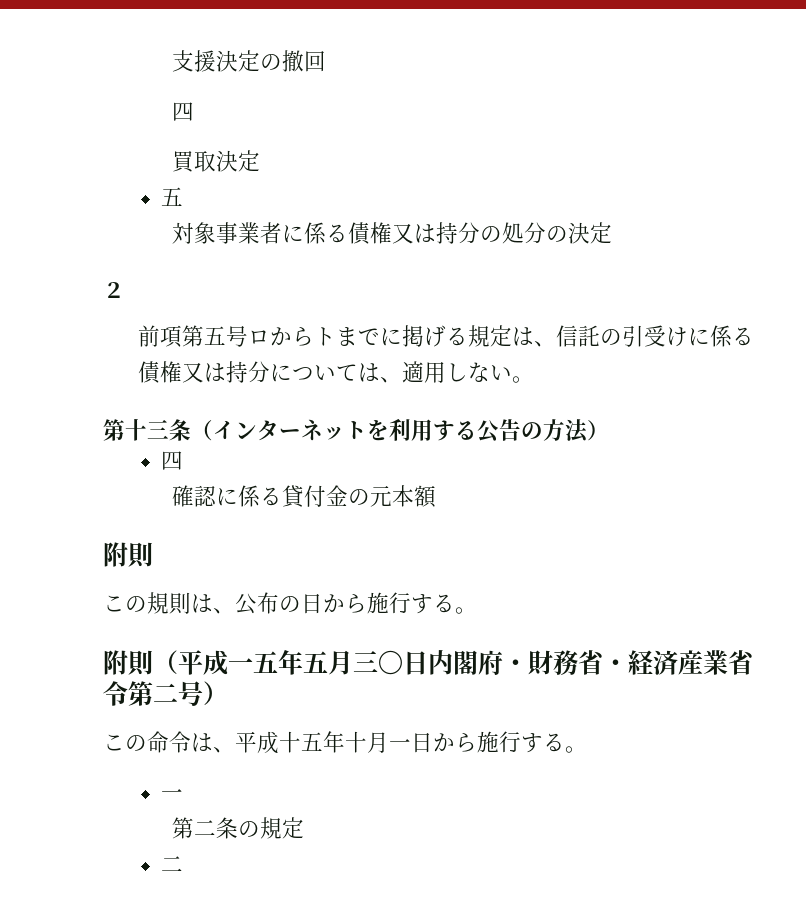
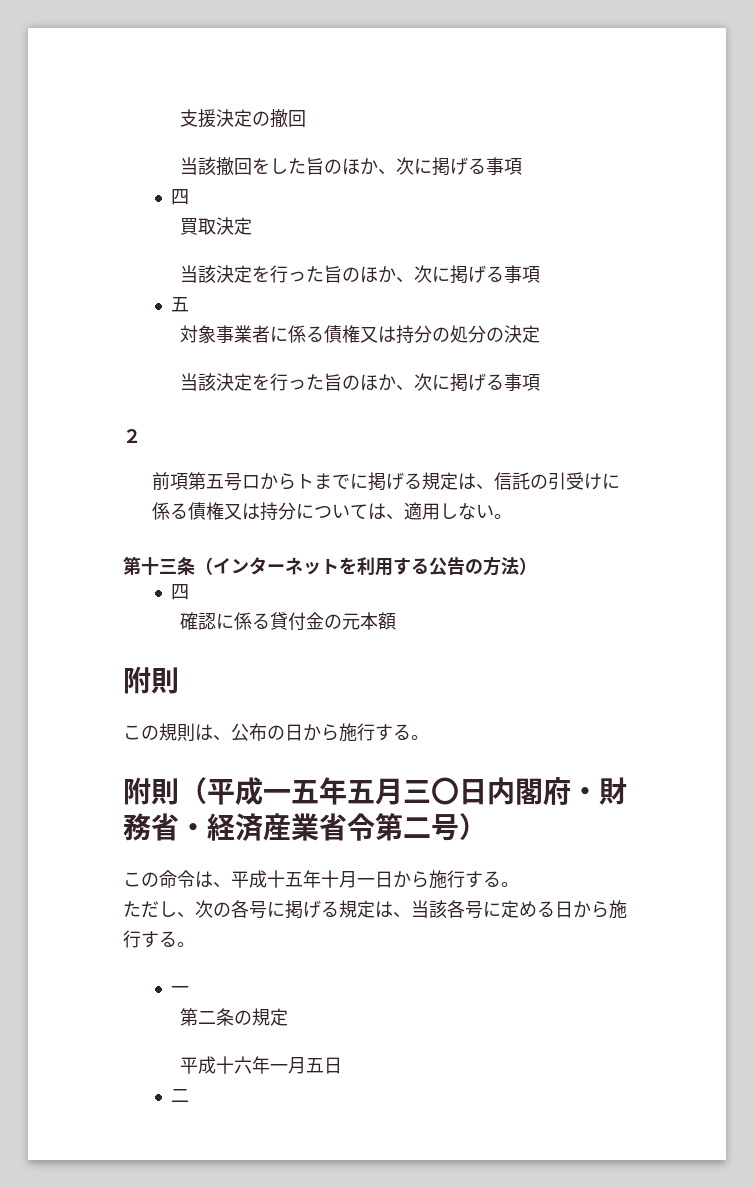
[172,102,195,121] [172,150,261,173] 四 // 買取決定 -> [180,157,523,176] [171,189,190,205] [180,217,253,235] [180,265,541,284] 当該撤回をした旨のほか、次に掲げる事項 // 四 // 買取決定 // 当該決定を行った旨のほか、次に掲げる事項
(613, 233) none -> [180,373,541,392] // 当該決定を行った旨のほか、次に掲げる事項
(587, 749) none -> [123,900,627,919] [123,930,195,948] // ただし、次の各号に掲げる規定は、当該各号に定める日から施行する。
(305, 828) none -> [180,1056,343,1074] // 平成十六年一月五日

